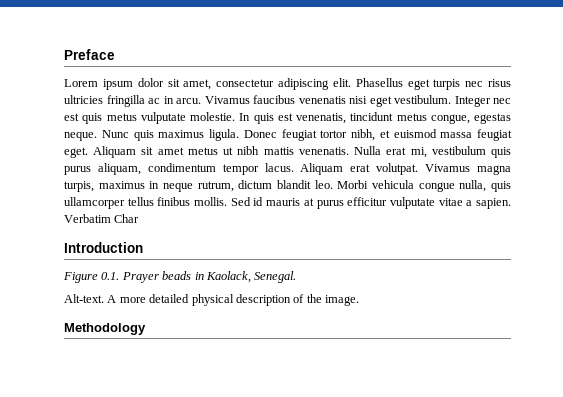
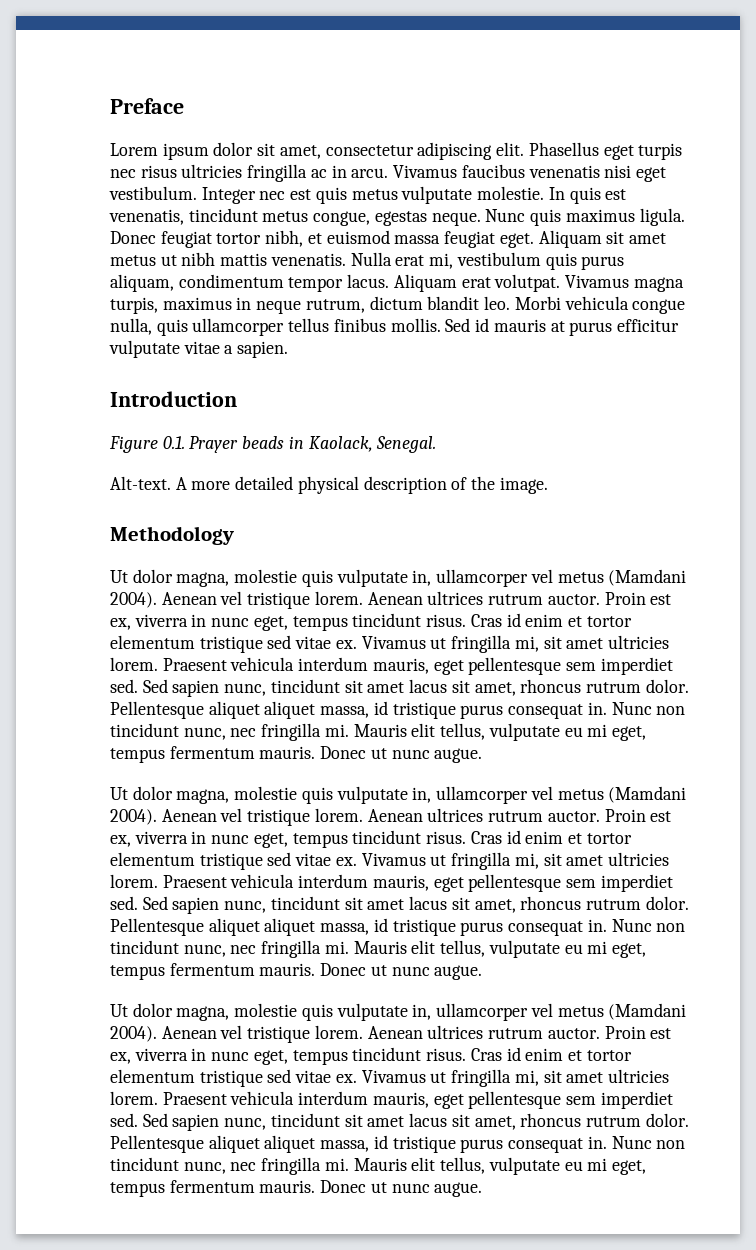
[64,214,140,223] Verbatim Char -> (289, 349) none
(146, 329) none -> [110,569,687,587] [110,591,672,609] [110,613,632,631] [110,635,669,653] [110,657,673,675] [110,679,689,697] [110,701,686,719] [110,723,646,741] [110,746,483,763] [110,786,687,804] [110,808,672,826] [110,830,632,848] [110,852,669,870] [110,874,673,892] [110,896,689,914] [110,918,686,936] [110,940,646,958] [110,963,483,980] [110,1003,687,1021] [110,1025,672,1043] [110,1047,632,1065] [110,1069,669,1087] [110,1091,673,1109] [110,1113,689,1131] [110,1135,686,1153] [110,1157,646,1175] [110,1180,483,1197] // Ut dolor magna, molestie quis vulputate in, ullamcorper vel metus (Mamdani 2004). Aenean vel tristique lorem. Aenean ultrices rutrum auctor. Proin est ex, viverra in nunc eget, tempus tincidunt risus. Cras id enim et tortor elementum tristique sed vitae ex. Vivamus ut fringilla mi, sit amet ultricies lorem. Praesent vehicula interdum mauris, eget pellentesque sem imperdiet sed. Sed sapien nunc, tincidunt sit amet lacus sit amet, rhoncus rutrum dolor. Pellentesque aliquet aliquet massa, id tristique purus consequat in. Nunc non tincidunt nunc, nec fringilla mi. Mauris elit tellus, vulputate eu mi eget, tempus fermentum mauris. Donec ut nunc augue. // Ut dolor magna, molestie quis vulputate in, ullamcorper vel metus (Mamdani 2004). Aenean vel tristique lorem. Aenean ultrices rutrum auctor. Proin est ex, viverra in nunc eget, tempus tincidunt risus. Cras id enim et tortor elementum tristique sed vitae ex. Vivamus ut fringilla mi, sit amet ultricies lorem. Praesent vehicula interdum mauris, eget pellentesque sem imperdiet sed. Sed sapien nunc, tincidunt sit amet lacus sit amet, rhoncus rutrum dolor. Pellentesque aliquet aliquet massa, id tristique purus consequat in. Nunc non tincidunt nunc, nec fringilla mi. Mauris elit tellus, vulputate eu mi eget, tempus fermentum mauris. Donec ut nunc augue. // Ut dolor magna, molestie quis vulputate in, ullamcorper vel metus (Mamdani 2004). Aenean vel tristique lorem. Aenean ultrices rutrum auctor. Proin est ex, viverra in nunc eget, tempus tincidunt risus. Cras id enim et tortor elementum tristique sed vitae ex. Vivamus ut fringilla mi, sit amet ultricies lorem. Praesent vehicula interdum mauris, eget pellentesque sem imperdiet sed. Sed sapien nunc, tincidunt sit amet lacus sit amet, rhoncus rutrum dolor. Pellentesque aliquet aliquet massa, id tristique purus consequat in. Nunc non tincidunt nunc, nec fringilla mi. Mauris elit tellus, vulputate eu mi eget, tempus fermentum mauris. Donec ut nunc augue.

